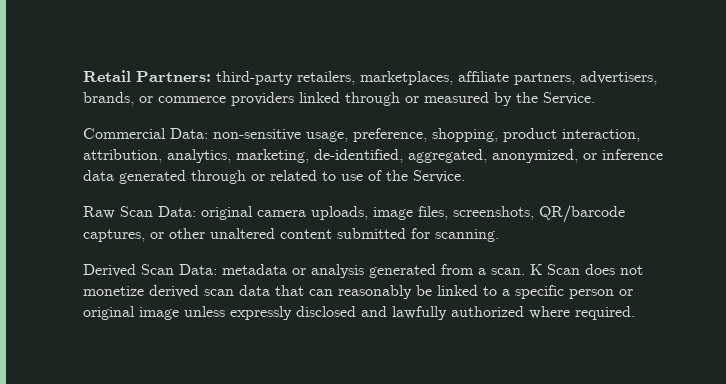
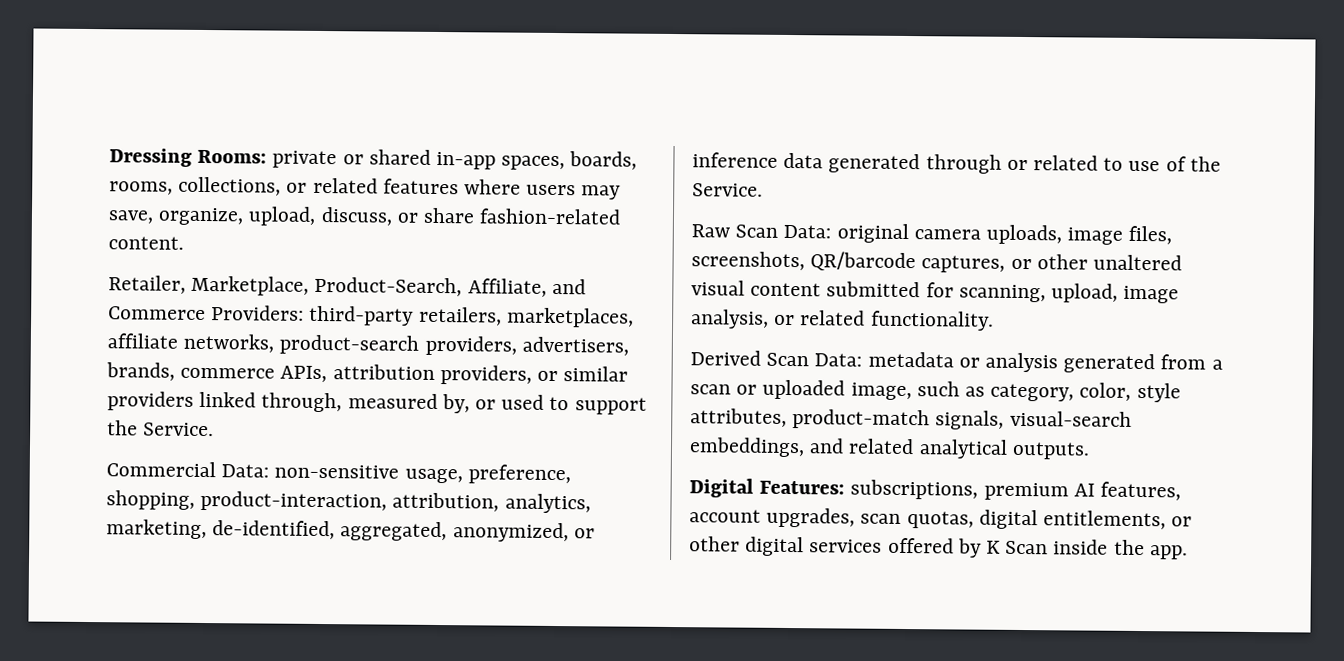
[83,70,657,85] [83,92,512,106] Retail Partners: third-party retailers, marketplaces, affiliate partners, advertisers, brands, or commerce providers linked through or measured by -> [109,148,638,171] [109,176,622,200] [108,206,622,226] [108,236,184,250] [108,275,586,297] [108,305,634,328] [107,333,629,356] [106,362,629,385] [107,391,647,415] Dressing Rooms: private or shared in-app spaces, boards, rooms, collections, or related features where users may save, organize, upload, discuss, or share fashion-related content. // Retailer, Marketplace, Product-Search, Affiliate, and Commerce Providers: third-party retailers, marketplaces, affiliate networks, product-search providers, advertisers, brands, commerce APIs, attribution providers, or similar providers linked through, measured by, or used to support
[503,128,640,142] product interaction, -> [200,490,388,512] product-interaction,
(275, 233) none -> [691,280,745,296] visual
[435,229,499,242] scanning. -> [958,283,1180,304] [691,309,994,331] scanning, upload, image analysis, or related functionality.
[491,264,643,275] [83,285,633,299] [83,306,635,320] scan. K Scan does not monetize derived scan data that can reasonably be linked to a specific person or original image unless expressly disclosed and lawfully authorized where required. -> [690,379,1181,403] [690,408,1132,430] [689,437,1090,460] [689,478,1182,501] [689,507,1193,530] [689,536,1188,560] scan or uploaded image, such as category, color, style attributes, product-match signals, visual-search embeddings, and related analytical outputs. // Digital Features: subscriptions, premium AI features, account upgrades, scan quotas, digital entitlements, or other digital services offered by K Scan inside the app.

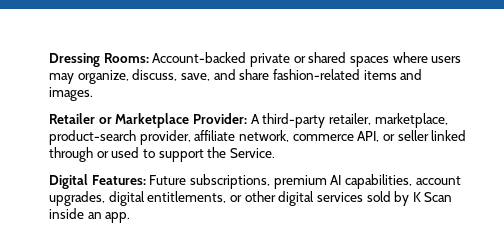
(268, 156) none -> [152,52,247,63] Account-backed
[436,151,638,171] [109,176,622,200] [108,206,622,226] [108,236,184,250] [108,275,586,297] [108,305,634,328] [107,333,629,356] [106,362,629,385] [107,391,470,414] in-app spaces, boards, rooms, collections, or related features where users may save, organize, upload, discuss, or share fashion-related content. // Retailer, Marketplace, Product-Search, Affiliate, and Commerce Providers: third-party retailers, marketplaces, affiliate networks, product-search providers, advertisers, brands, commerce APIs, attribution providers, or similar providers linked through, measured by, -> [349,52,462,67] [49,69,423,84] [49,87,93,101] [49,113,448,128] [49,130,467,145] [49,147,93,162] spaces where users may organize, discuss, save, and share fashion-related items and images. // Retailer or Marketplace Provider: A third-party retailer, marketplace, product-search provider, affiliate network, commerce API, or seller linked through
[106,461,571,485] [106,490,591,514] [106,519,595,543] [692,152,1221,174] [692,183,763,197] [691,223,1173,245] [691,251,1183,273] [691,280,1180,304] [691,309,994,331] [690,350,1223,374] [690,379,1181,403] [690,408,1132,430] [689,437,1090,460] // Commercial Data: non-sensitive usage, preference, shopping, product-interaction, attribution, analytics, marketing, de-identified, aggregated, anonymized, or inference data generated through or related to use of the Service. // Raw Scan Data: original camera uploads, image files, screenshots, QR/barcode captures, or other unaltered visual content submitted for scanning, upload, image analysis, or related functionality. // Derived Scan Data: metadata or analysis generated from a scan or uploaded image, such as category, color, style attributes, product-match signals, visual-search embeddings, and related analytical outputs. -> (275, 153) none
(846, 487) none -> [149,175,187,185] Future
[1100,481,1182,501] features, -> [344,174,412,189] capabilities,
[860,511,974,529] scan quotas, -> (105, 198) none
[887,537,954,554] offered -> [366,191,391,202] sold
[1113,539,1145,556] the -> [87,212,102,219] an

